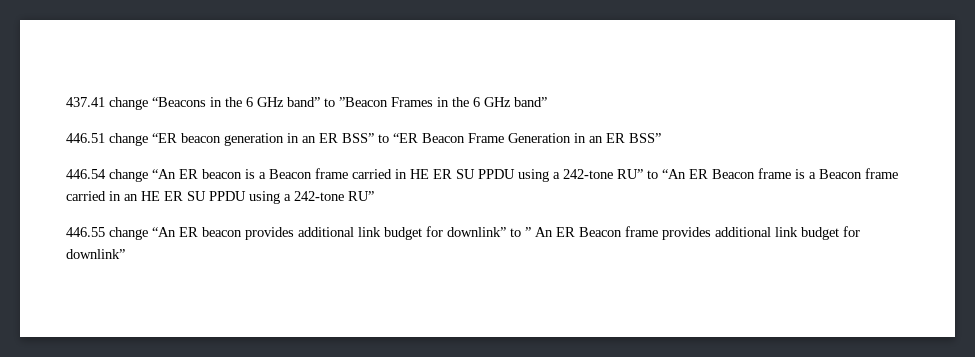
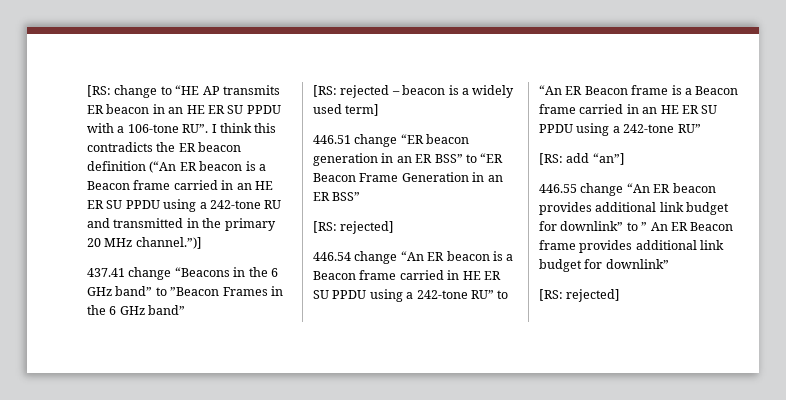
(66, 102) none -> [87,85,280,98] [87,104,281,114] [87,123,277,133] [87,142,242,152] [87,161,266,173] [87,180,273,190] [87,199,282,212] [87,218,276,231] [87,237,202,249] [RS: change to “HE AP transmits ER beacon in an HE ER SU PPDU with a 106-tone RU”. I think this contradicts the ER beacon definition (“An ER beacon is a Beacon frame carried in an HE ER SU PPDU using a 242-tone RU and transmitted in the primary 20 MHz channel.”)] //
(547, 102) none -> [313,85,515,98] [313,104,380,116] // [RS: rejected – beacon is a widely used term]
(661, 138) none -> [313,221,395,234] // [RS: rejected]
(374, 196) none -> [539,153,625,165] // [RS: add “an”]
(125, 254) none -> [539,289,621,302] // [RS: rejected]

